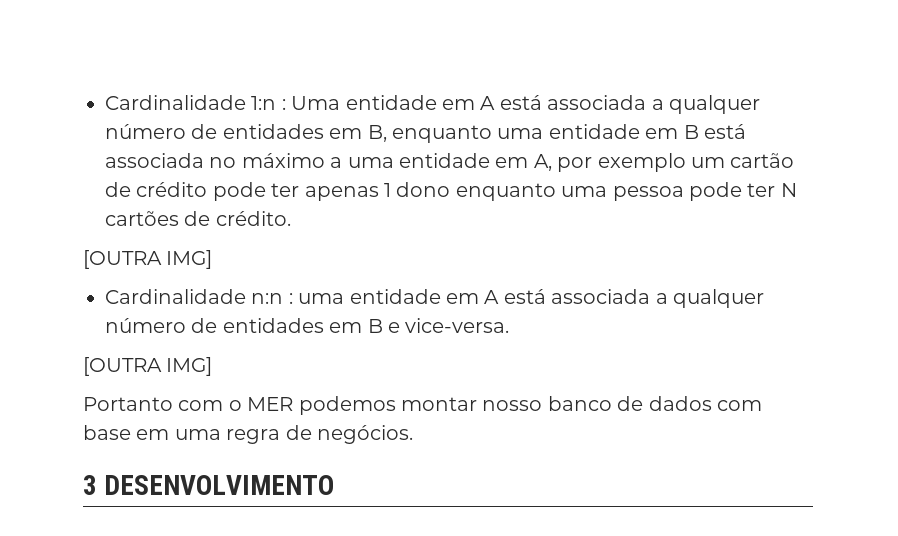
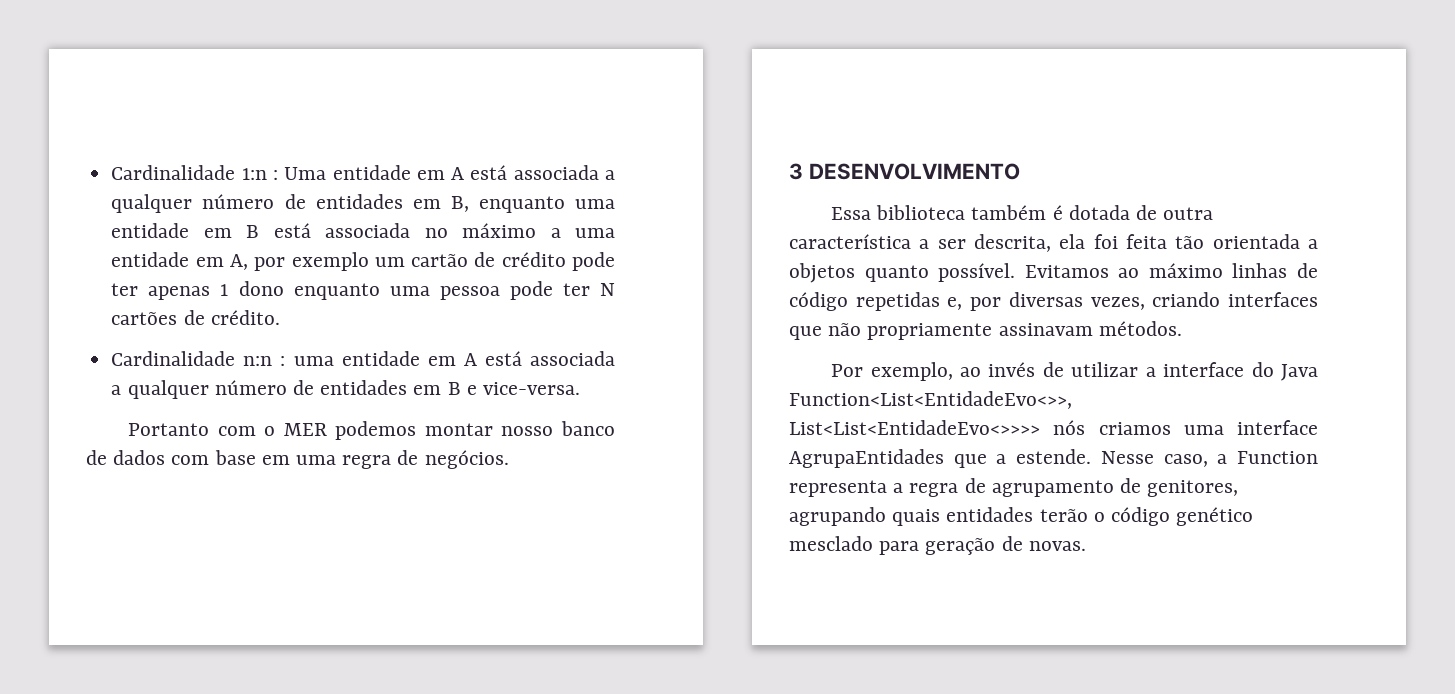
[83,250,213,269] // [OUTRA IMG] -> (280, 317) none
[83,357,213,376] // [OUTRA IMG] -> (580, 388) none
(335, 485) none -> [831,205,1214,220] [789,234,1318,252] [789,263,1318,283] [789,292,1318,311] [789,321,1182,340] [831,362,1318,381] [789,391,1072,409] [789,420,1318,435] [789,449,1318,468] [789,478,1239,497] [789,507,1254,526] [789,536,1086,555] // Essa biblioteca também é dotada de outra característica a ser descrita, ela foi feita tão orientada a objetos quanto possível. Evitamos ao máximo linhas de código repetidas e, por diversas vezes, criando interfaces que não propriamente assinavam métodos. // Por exemplo, ao invés de utilizar a interface do Java Function<List<EntidadeEvo<>>, List<List<EntidadeEvo<>>>> nós criamos uma interface AgrupaEntidades que a estende. Nesse caso, a Function representa a regra de agrupamento de genitores, agrupando quais entidades terão o código genético mesclado para geração de novas.

